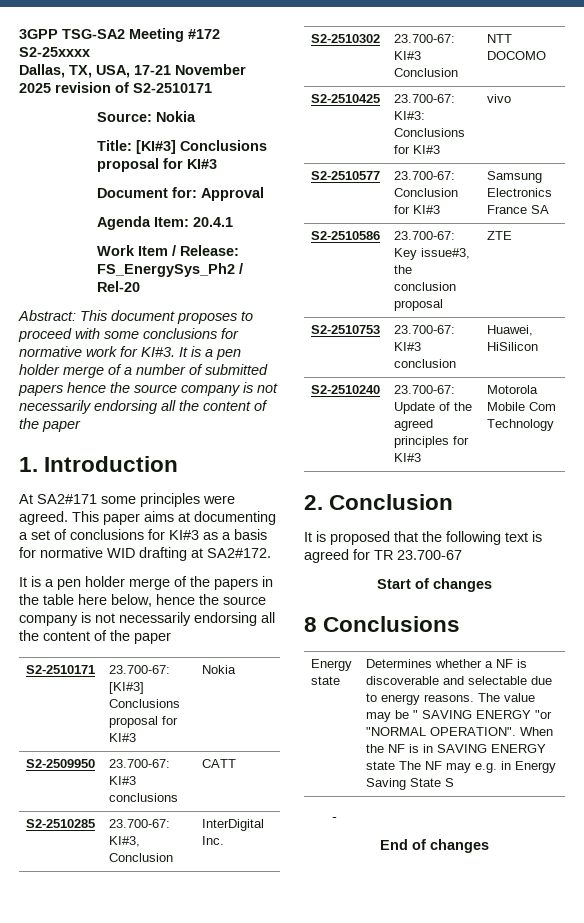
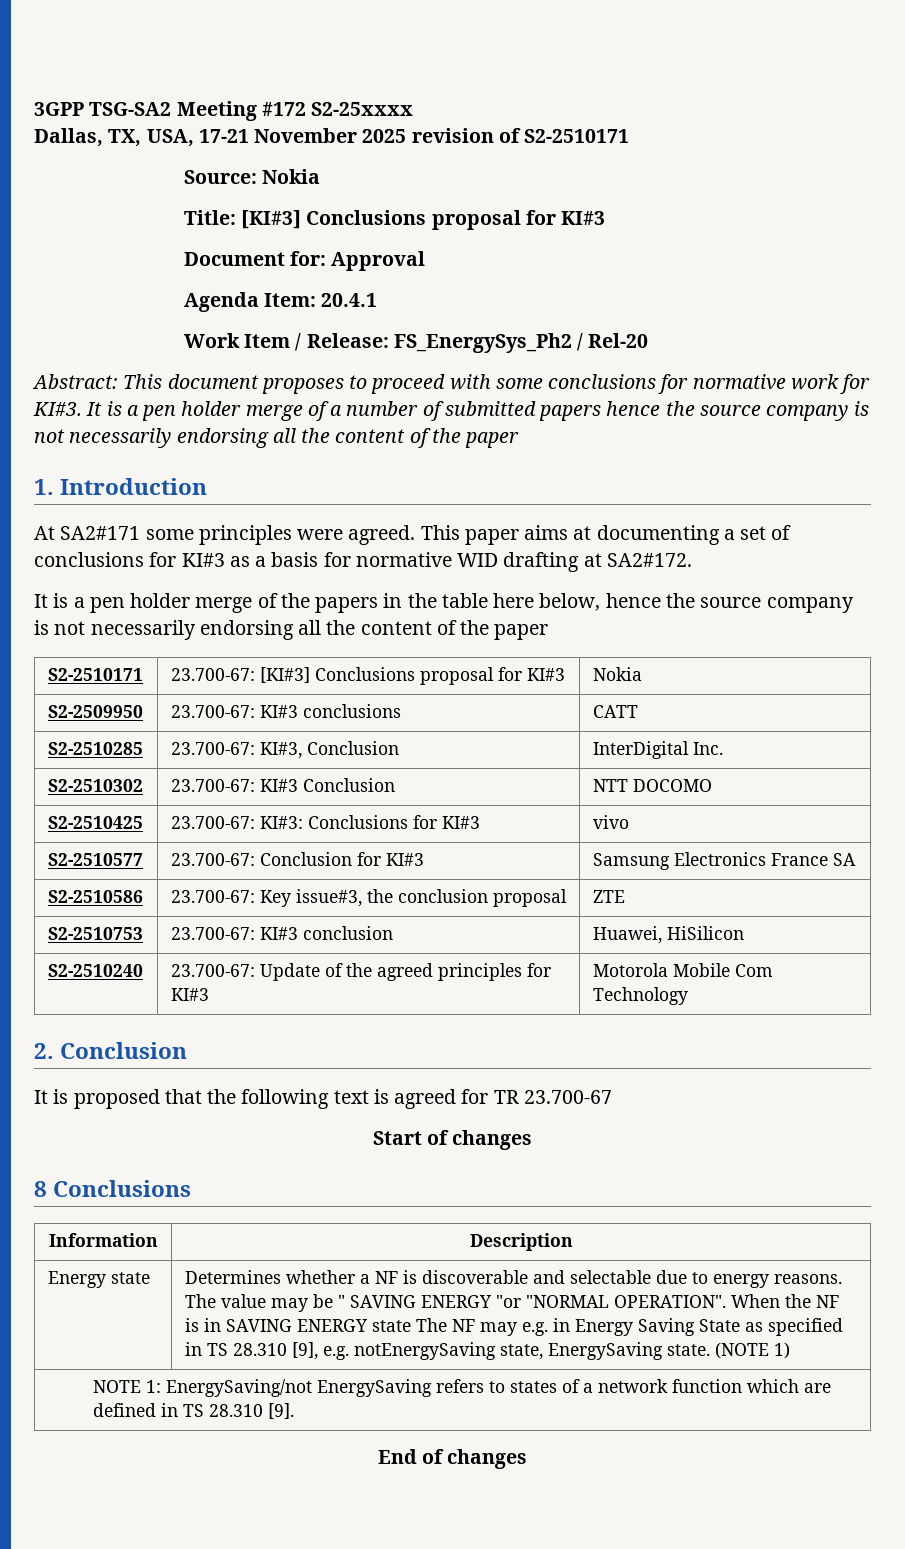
(461, 624) none -> [48,1233,158,1247] [469,1233,573,1251] // Information | Description
[444,778,454,787] [332,817,338,821] S // - -> [744,1318,843,1336] [184,1342,790,1360] [92,1379,831,1397] [92,1403,294,1419] as specified in TS 28.310 [9], e.g. notEnergySaving state, EnergySaving state. (NOTE 1) // NOTE 1: EnergySaving/not EnergySaving refers to states of a network function which are defined in TS 28.310 [9].

